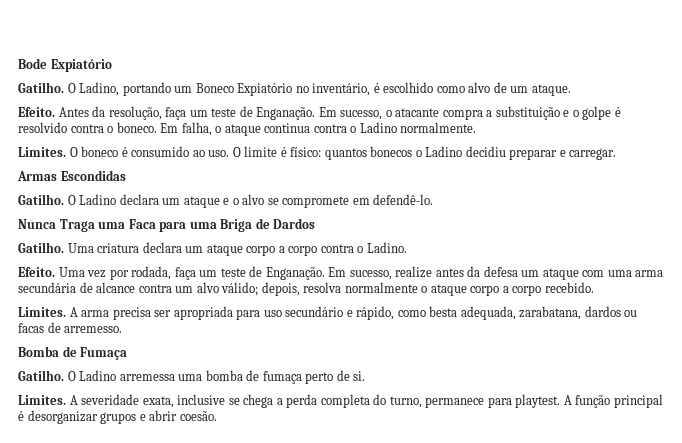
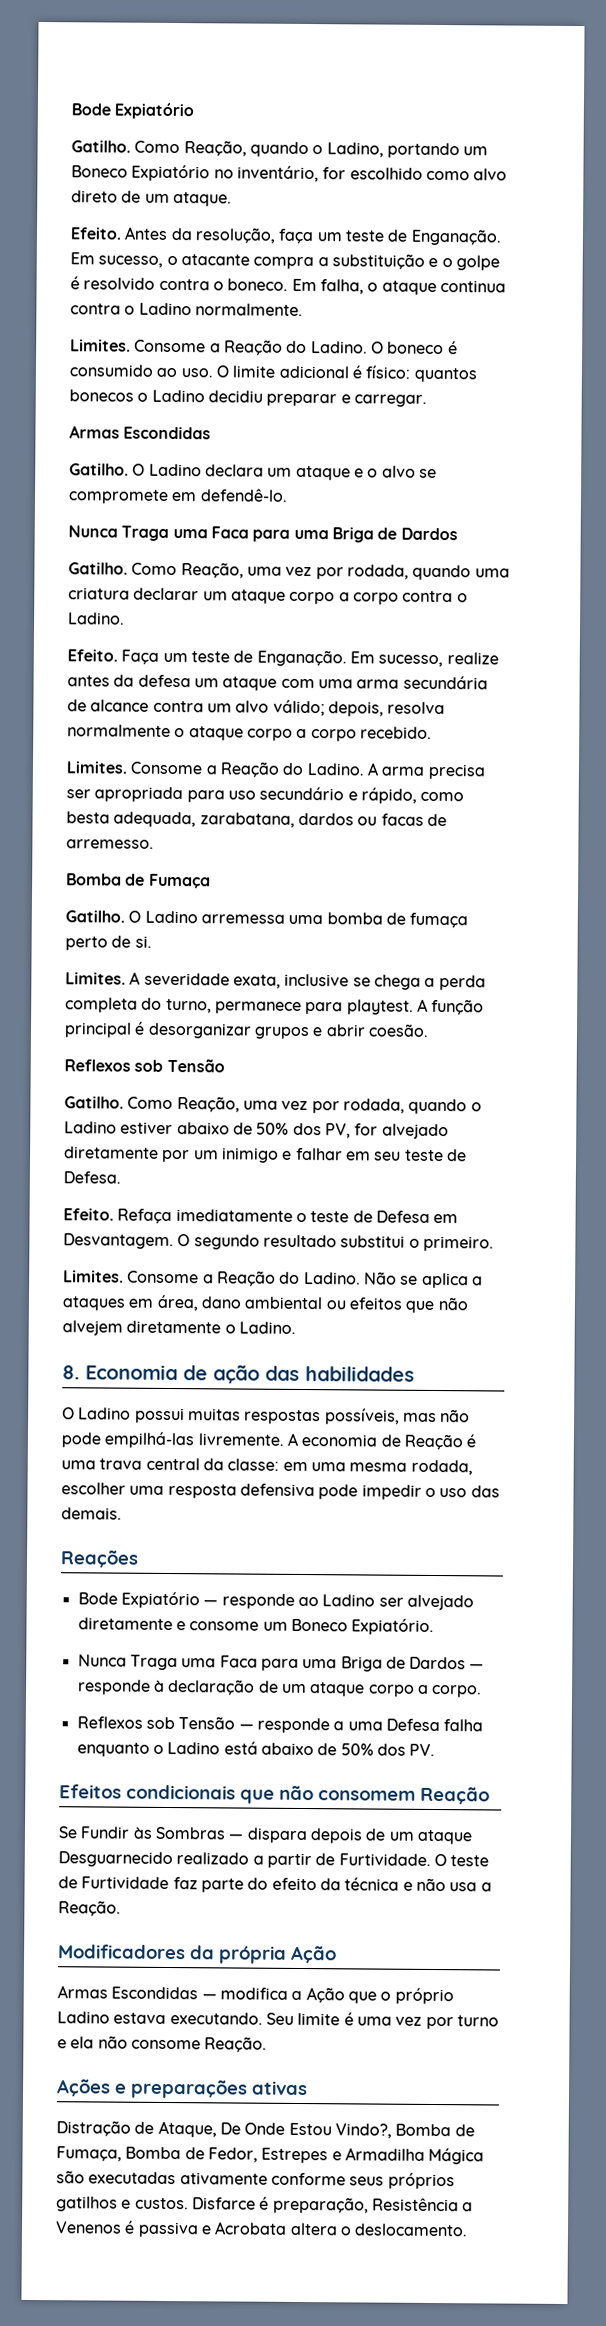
[67,83,76,93] O -> [134,140,324,158] Como Reação, quando o
[373,83,380,93] é -> [322,167,347,180] for
(491, 87) none -> [71,190,118,203] direto
(66, 152) none -> [134,339,368,356] Consome a Reação do Ladino.
(278, 151) none -> [278,365,349,379] adicional
[67,242,182,253] Uma criatura declara -> [131,562,510,581] [68,587,200,601] Como Reação, uma vez por rodada, quando uma criatura declarar
[58,266,196,280] Uma vez por rodada, faça -> [121,649,160,665] Faça
(66, 312) none -> [130,761,365,778] Consome a Reação do Ladino.
(217, 416) none -> [64,1058,225,1073] [64,1096,482,1115] [64,1121,449,1140] [64,1146,467,1163] [63,1171,121,1184] [63,1208,459,1225] [63,1233,494,1252] [63,1270,483,1289] [62,1294,468,1313] [62,1320,296,1336] [62,1364,415,1384] [62,1407,471,1425] [61,1431,477,1451] [61,1457,473,1476] [61,1482,500,1500] [61,1507,122,1520] [60,1550,139,1568] [77,1591,474,1611] [77,1617,435,1635] [77,1654,485,1672] [77,1679,483,1698] [76,1716,484,1734] [76,1741,436,1757] [59,1784,490,1805] [58,1826,472,1845] [58,1851,490,1869] [58,1876,492,1893] [58,1900,121,1917] [58,1944,337,1964] [57,1985,454,2005] [57,2011,499,2030] [57,2035,268,2053] [56,2079,308,2099] [56,2120,475,2139] [56,2146,485,2165] [56,2170,455,2190] [56,2196,474,2214] [55,2220,469,2238] // Reflexos sob Tensão // Gatilho. Como Reação, uma vez por rodada, quando o Ladino estiver abaixo de 50% dos PV, for alvejado diretamente por um inimigo e falhar em seu teste de Defesa. // Efeito. Refaça imediatamente o teste de Defesa em Desvantagem. O segundo resultado substitui o primeiro. // Limites. Consome a Reação do Ladino. Não se aplica a ataques em área, dano ambiental ou efeitos que não alvejem diretamente o Ladino. // 8. Economia de ação das habilidades // O Ladino possui muitas respostas possíveis, mas não pode empilhá-las livremente. A economia de Reação é uma trava central da classe: em uma mesma rodada, escolher uma resposta defensiva pode impedir o uso das demais. // Reações // Bode Expiatório — responde ao Ladino ser alvejado diretamente e consome um Boneco Expiatório. // Nunca Traga uma Faca para uma Briga de Dardos — responde à declaração de um ataque corpo a corpo. // Reflexos sob Tensão — responde a uma Defesa falha enquanto o Ladino está abaixo de 50% dos PV. // Efeitos condicionais que não consomem Reação // Se Fundir às Sombras — dispara depois de um ataque Desguarnecido realizado a partir de Furtividade. O teste de Furtividade faz parte do efeito da técnica e não usa a Reação. // Modificadores da própria Ação // Armas Escondidas — modifica a Ação que o próprio Ladino estava executando. Seu limite é uma vez por turno e ela não consome Reação. // Ações e preparações ativas // Distração de Ataque, De Onde Estou Vindo?, Bomba de Fumaça, Bomba de Fedor, Estrepes e Armadilha Mágica são executadas ativamente conforme seus próprios gatilhos e custos. Disfarce é preparação, Resistência a Venenos é passiva e Acrobata altera o deslocamento.

